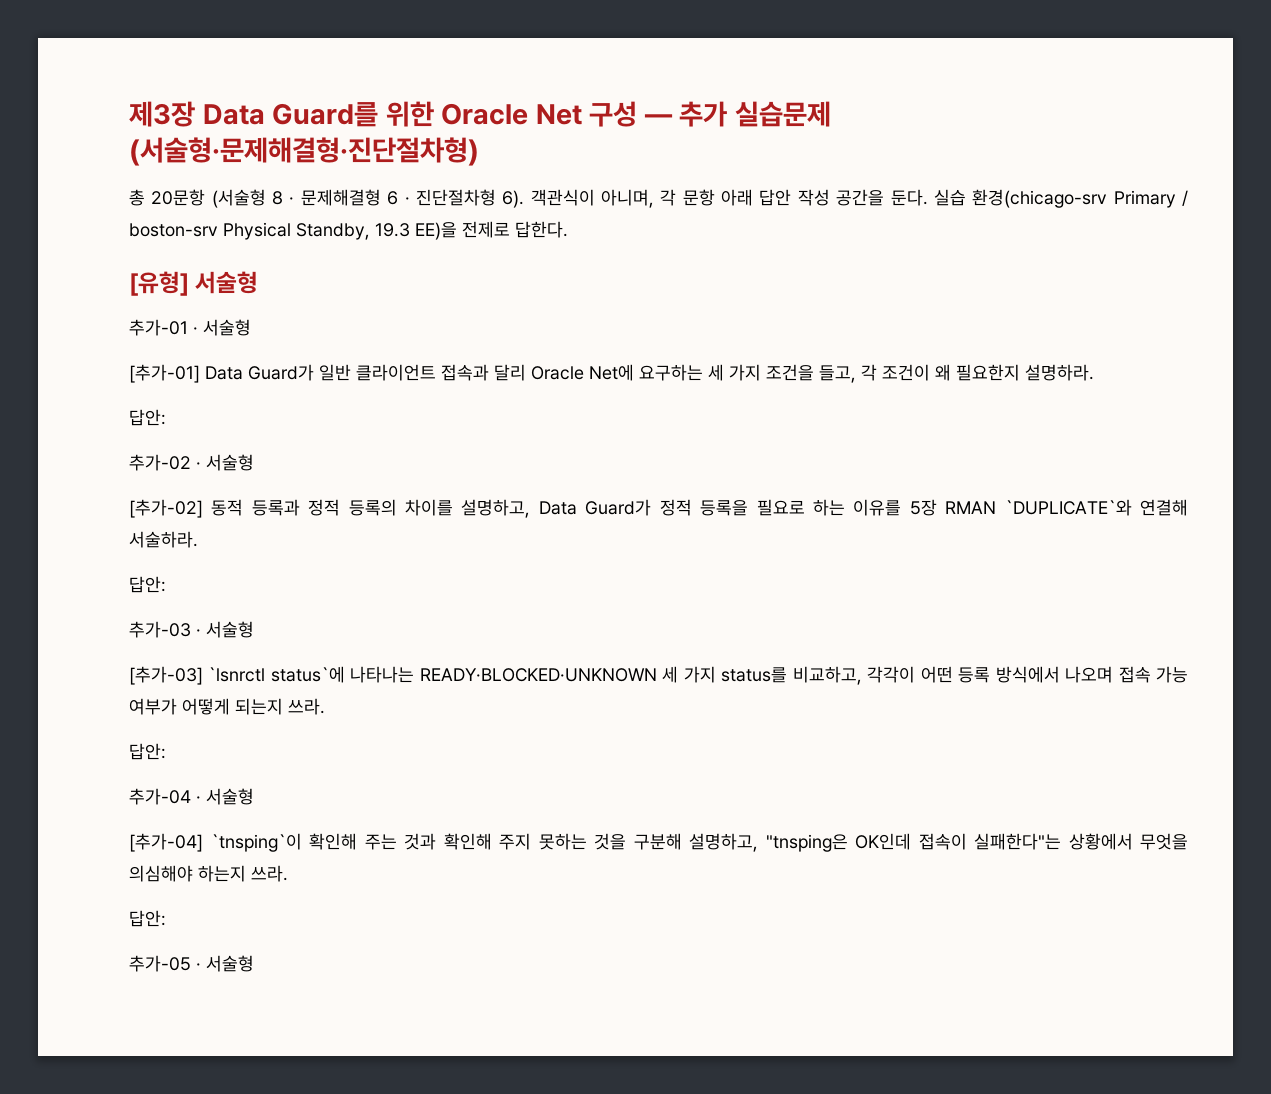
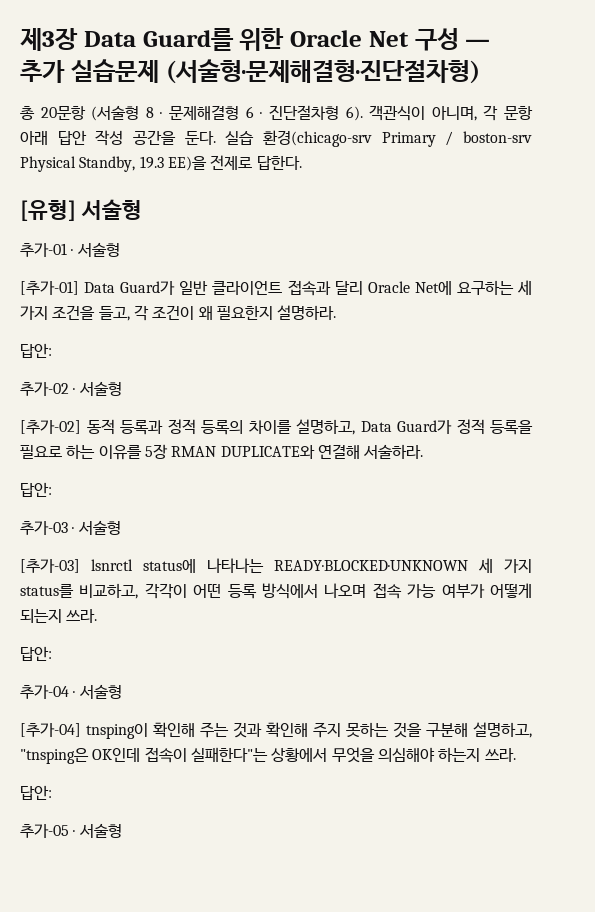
[1004,499,1132,516] `DUPLICATE`와 -> [220,445,315,459] DUPLICATE와
[208,666,345,683] `lsnrctl status`에 -> [91,559,196,573] lsnrctl status에
[210,833,302,852] `tnsping`이 -> [86,723,148,739] tnsping이

